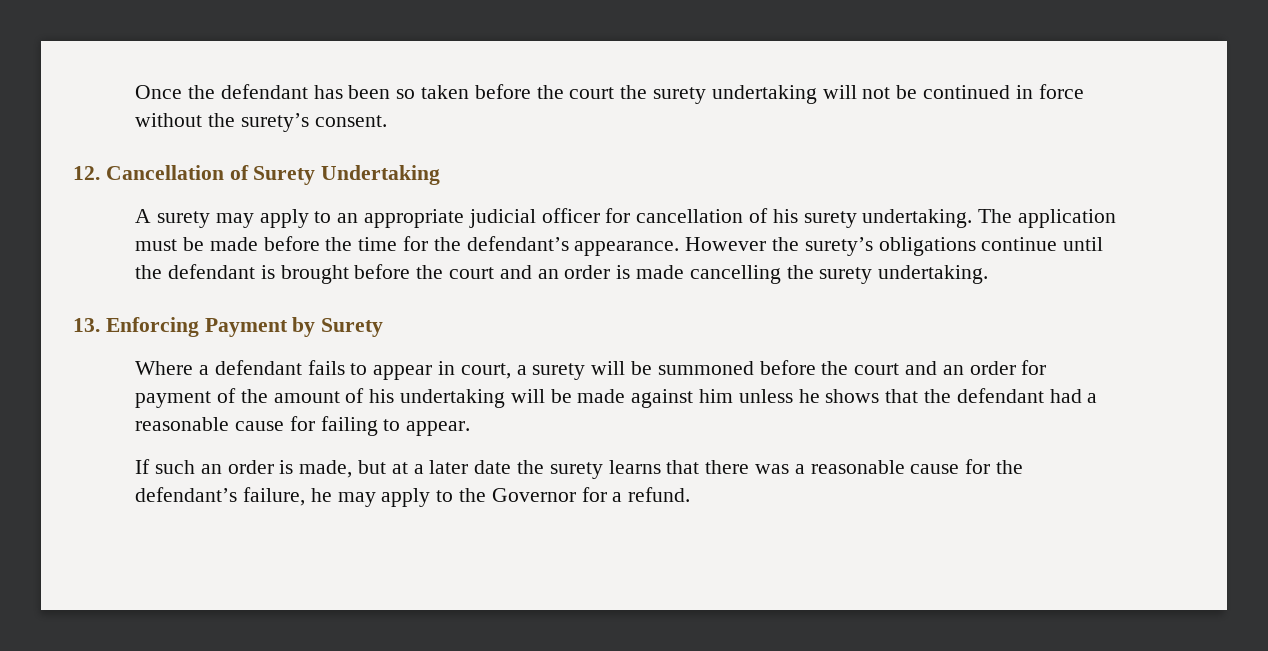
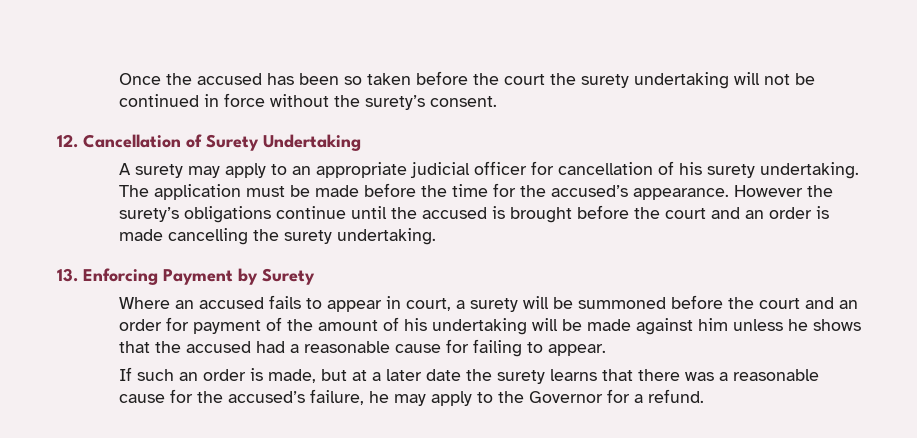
[220,84,308,99] defendant -> [196,73,262,85] accused
[466,236,569,251] defendant’s -> [550,185,628,197] accused’s
[167,264,255,279] defendant -> [421,207,487,219] accused
[198,360,302,375] a defendant -> [174,297,264,309] an accused
[956,388,1044,403] defendant -> [185,341,251,353] accused
[135,487,238,502] defendant’s -> [227,391,305,403] accused’s

